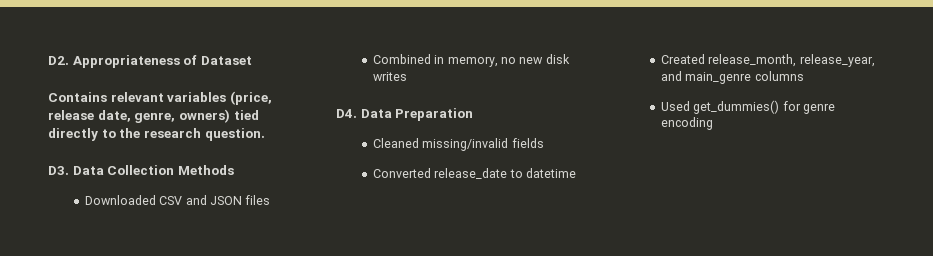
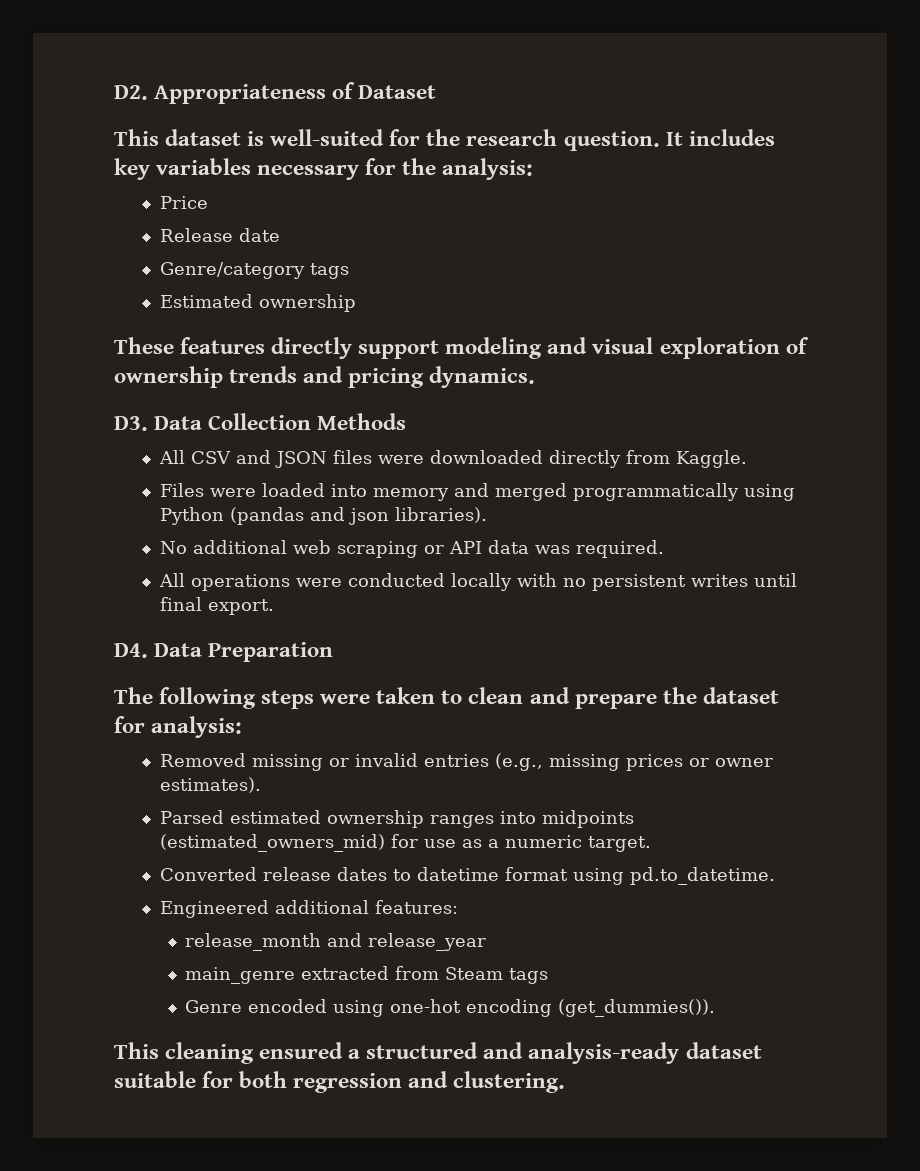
[48,91,272,105] [48,109,259,123] [48,128,265,141] Contains relevant variables (price, release date, genre, owners) tied directly to the research question. -> [114,129,775,151] [114,158,534,180] [159,196,208,209] [159,228,280,242] [159,262,349,279] [159,294,356,312] [114,337,809,359] [114,366,536,388] This dataset is well-suited for the research question. It includes key variables necessary for the analysis: // Price // Release date // Genre/category tags // Estimated ownership // These features directly support modeling and visual exploration of ownership trends and pricing dynamics.
[84,195,156,205] Downloaded -> [158,450,185,464] All
[372,54,570,67] [372,72,407,81] [336,108,474,121] [372,138,544,151] // Combined in memory, no new disk writes // D4. Data Preparation // Cleaned missing/invalid fields -> [377,450,747,468] [159,483,795,501] [159,507,487,525] [159,540,664,558] [158,573,797,591] [159,597,274,615] [114,642,334,662] [114,687,779,709] [114,716,243,738] [159,753,773,771] [159,777,261,793] [159,810,634,828] [159,834,651,852] were downloaded directly from Kaggle. // Files were loaded into memory and merged programmatically using Python (pandas and json libraries). // No additional web scraping or API data was required. // All operations were conducted locally with no persistent writes until final export. // D4. Data Preparation // The following steps were taken to clean and prepare the dataset for analysis: // Removed missing or invalid entries (e.g., missing prices or owner estimates). // Parsed estimated ownership ranges into midpoints (estimated_owners_mid) for use as a numeric target.
[434,168,508,179] release_date -> [262,867,387,881] release dates
[660,54,875,67] [660,71,804,84] [660,100,835,114] [660,117,713,130] // Created release_month, release_year, and main_genre columns // Used get_dummies() for genre encoding -> [504,867,775,885] [159,900,458,918] [185,933,487,951] [185,966,549,984] [185,999,716,1017] [114,1042,762,1064] [114,1071,566,1093] format using pd.to_datetime. // Engineered additional features: // release_month and release_year // main_genre extracted from Steam tags // Genre encoded using one-hot encoding (get_dummies()). // This cleaning ensured a structured and analysis-ready dataset suitable for both regression and clustering.

